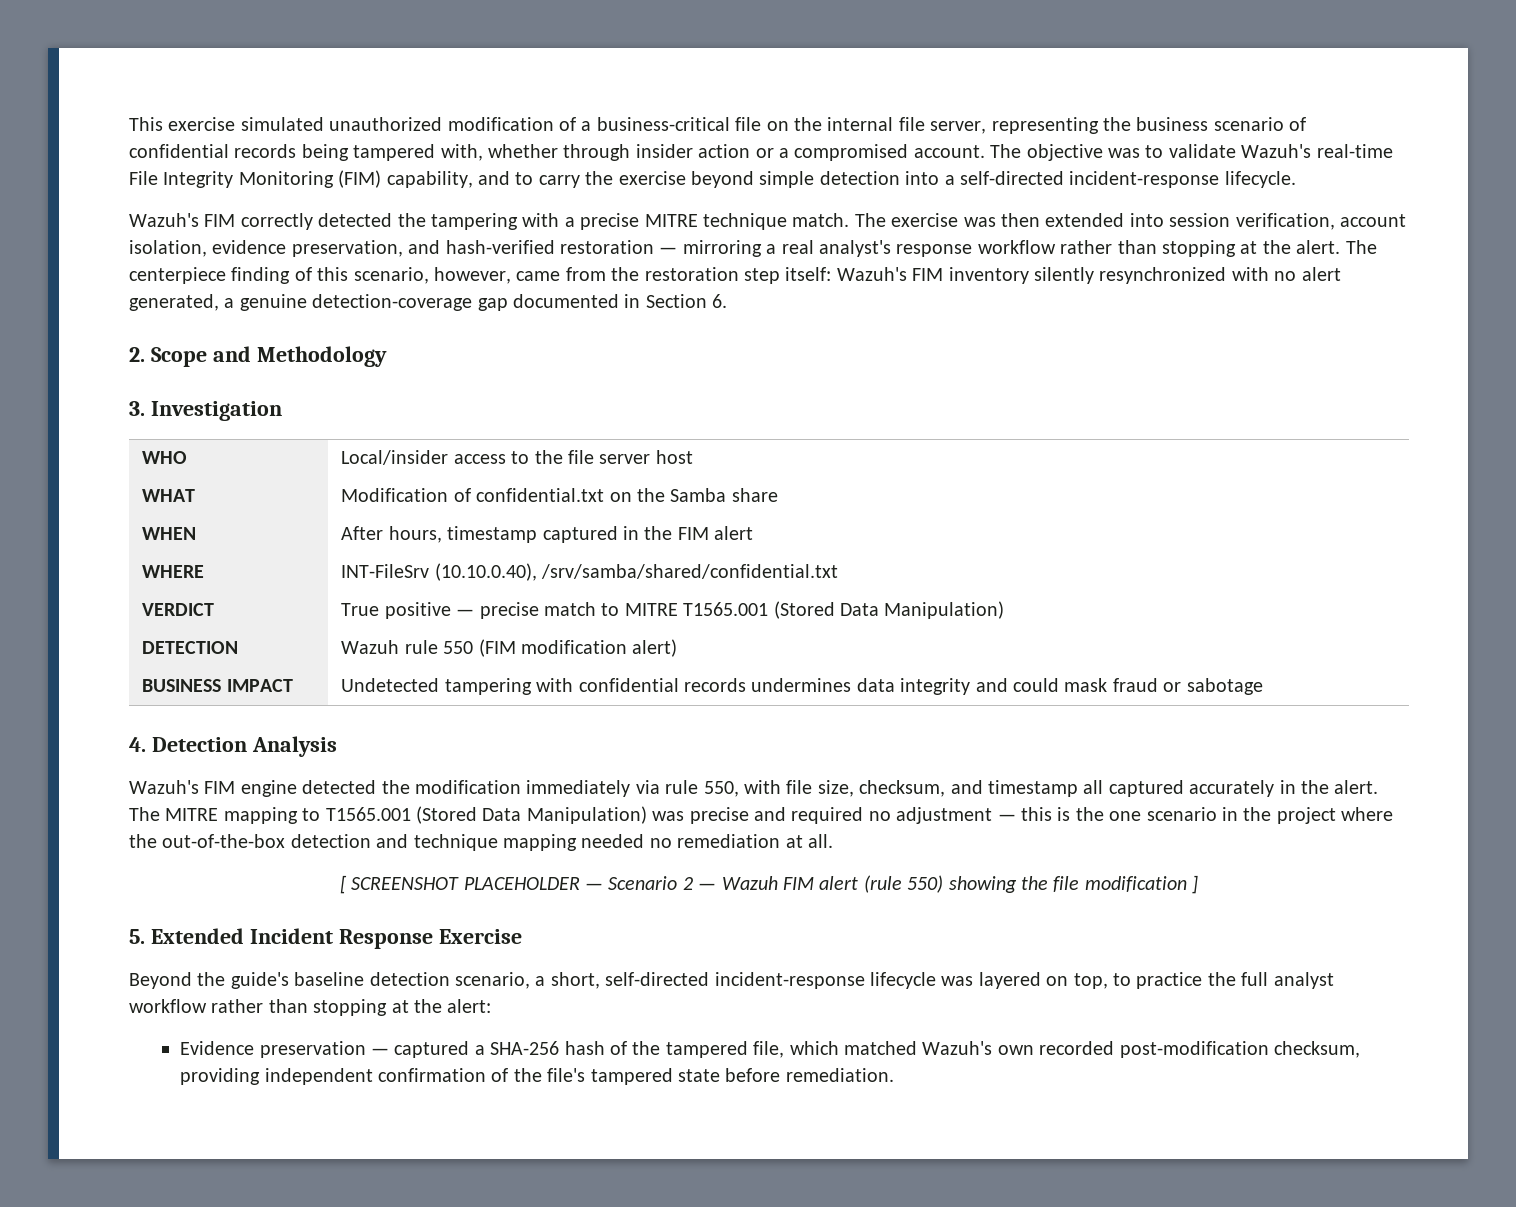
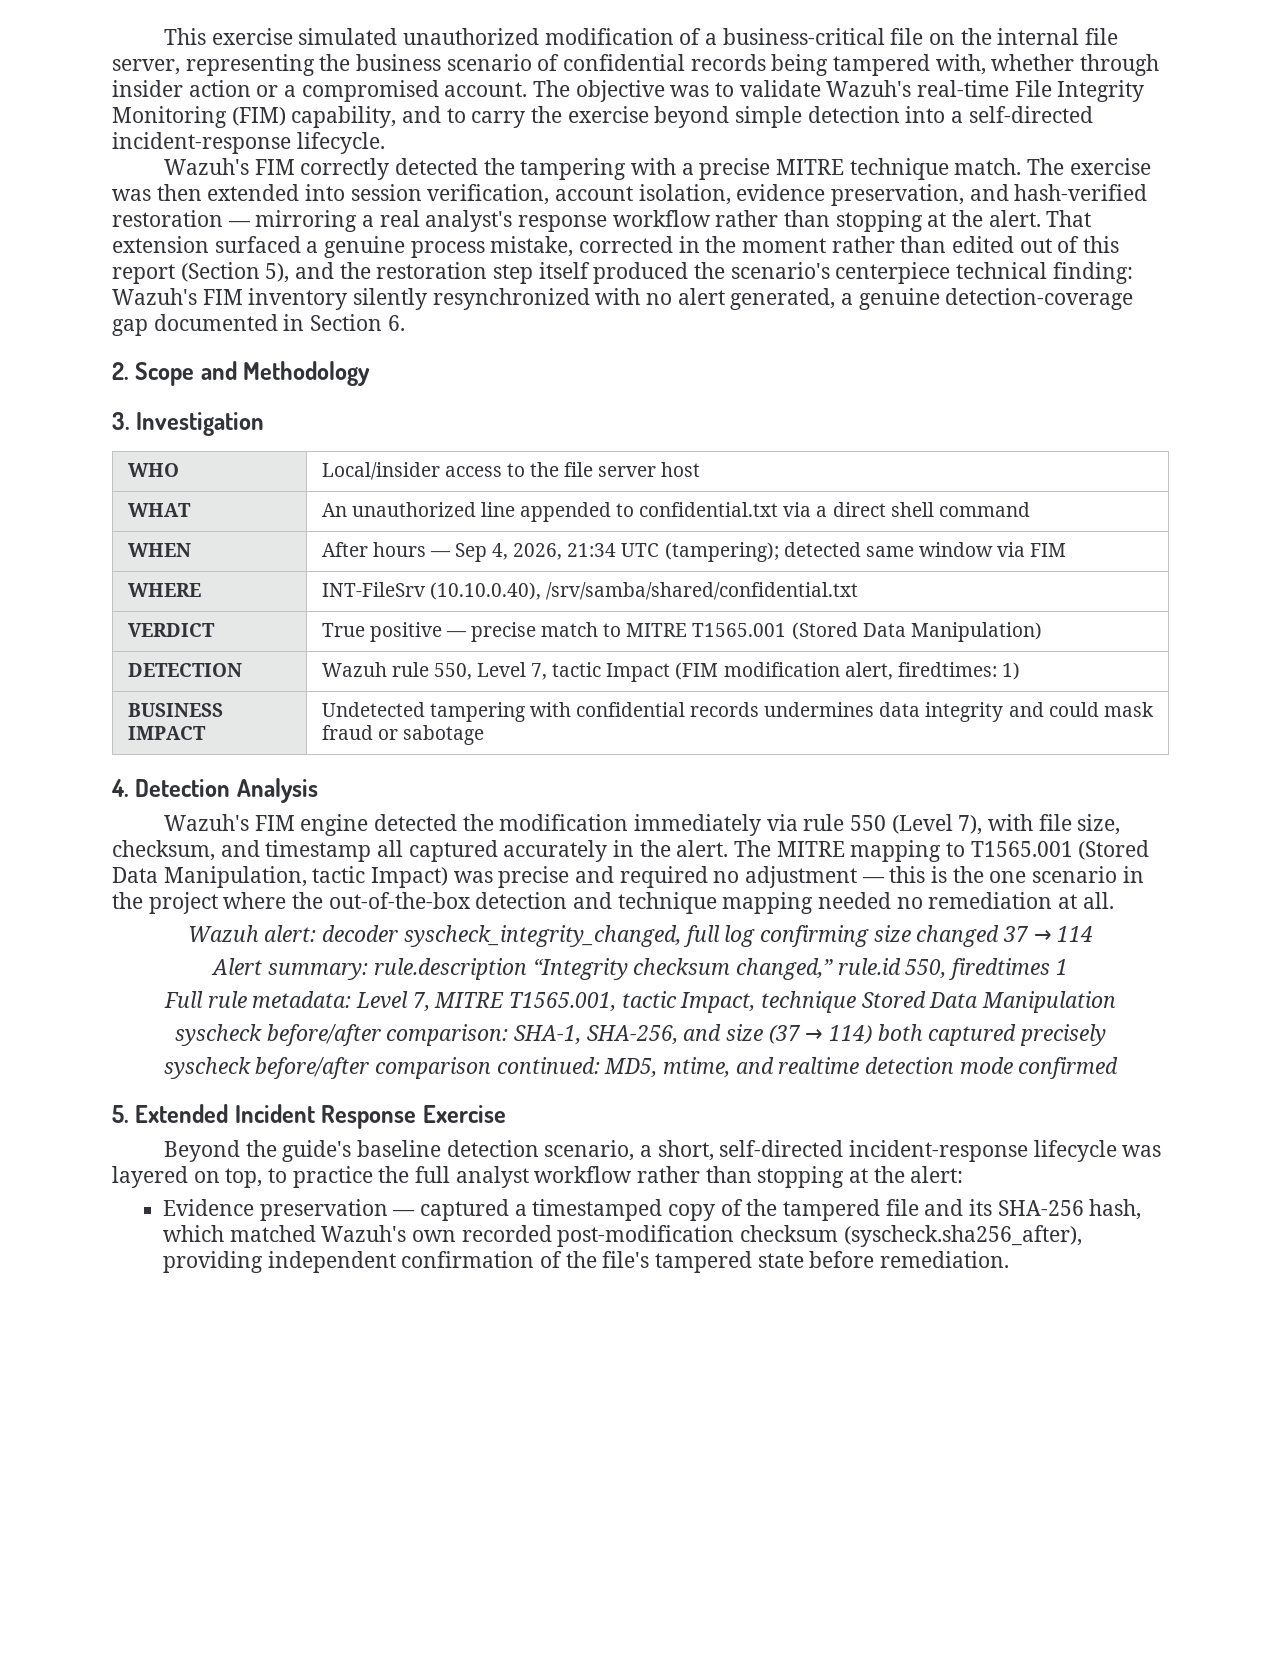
[1345,240,1377,254] [129,267,832,284] The centerpiece finding of this scenario, however, came from the restoration step itself: -> [1046,210,1092,227] [112,236,1120,258] [112,262,1133,284] That extension surfaced a genuine process mistake, corrected in the moment rather than edited out of this report (Section 5), and the restoration step itself produced the scenario's centerpiece technical finding:
[341,488,778,502] [142,527,197,540] [341,526,754,543] Modification of confidential.txt on the Samba share // WHEN | After hours, timestamp captured in the FIM alert -> [321,502,1030,522] [127,543,191,557] [321,542,1067,562] An unauthorized line appended to confidential.txt via a direct shell command // WHEN | After hours — Sep 4, 2026, 21:34 UTC (tampering); detected same window via FIM
[443,639,678,657] 550 (FIM modification alert) -> [433,662,1020,682] 550, Level 7, tactic Impact (FIM modification alert, firedtimes: 1)
[703,781,739,797] 550, -> [850,814,983,835] 550 (Level 7),
[526,806,647,824] Manipulation) -> [163,866,449,888] Manipulation, tactic Impact)
[339,875,1199,894] [ SCREENSHOT PLACEHOLDER — Scenario 2 — Wazuh FIM alert (rule 550) showing the file modification ] -> [187,925,1094,947] [211,958,1068,980] [163,991,1117,1013] [174,1024,1107,1046] [163,1057,1119,1079] Wazuh alert: decoder syscheck_integrity_changed, full log confirming size changed 37 → 114 // Alert summary: rule.description “Integrity checksum changed,” rule.id 550, firedtimes 1 // Full rule metadata: Level 7, MITRE T1565.001, tactic Impact, technique Stored Data Manipulation // syscheck before/after comparison: SHA-1, SHA-256, and size (37 → 114) both captured precisely // syscheck before/after comparison continued: MD5, mtime, and realtime detection mode confirmed
[490,1041,605,1055] SHA-256 hash -> [532,1199,715,1221] timestamped copy
[753,1041,785,1058] file, -> [885,1199,1142,1220] file and its SHA-256 hash,
[1273,1041,1360,1058] checksum, -> [739,1225,1082,1247] checksum (syscheck.sha256_after),

